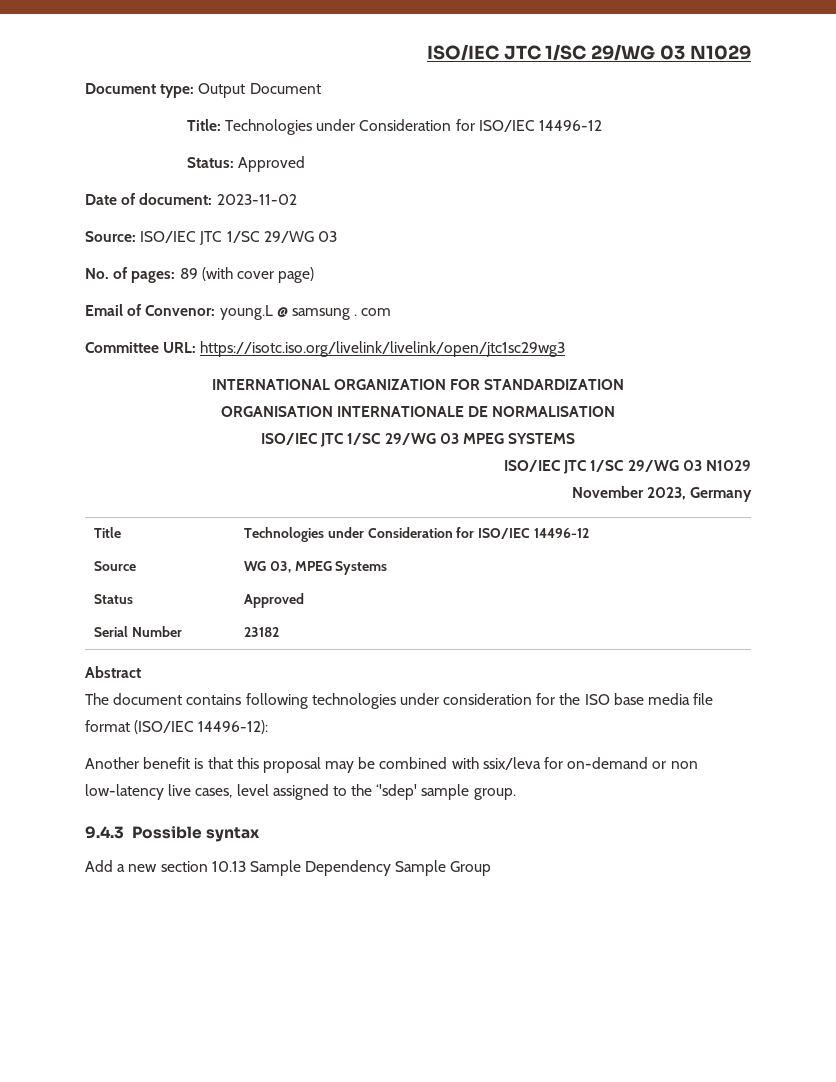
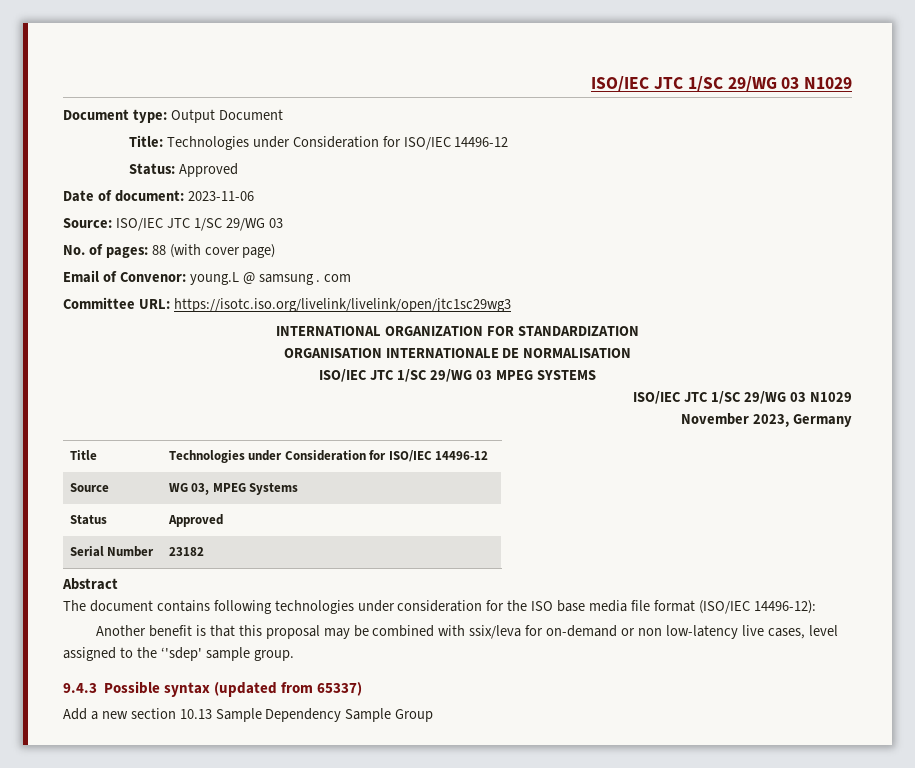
[216,194,297,205] 2023-11-02 -> [187,191,254,201] 2023-11-06
[179,268,198,279] 89 -> [151,245,166,255] 88
(260, 834) none -> [214,682,363,697] (updated from 65337)

